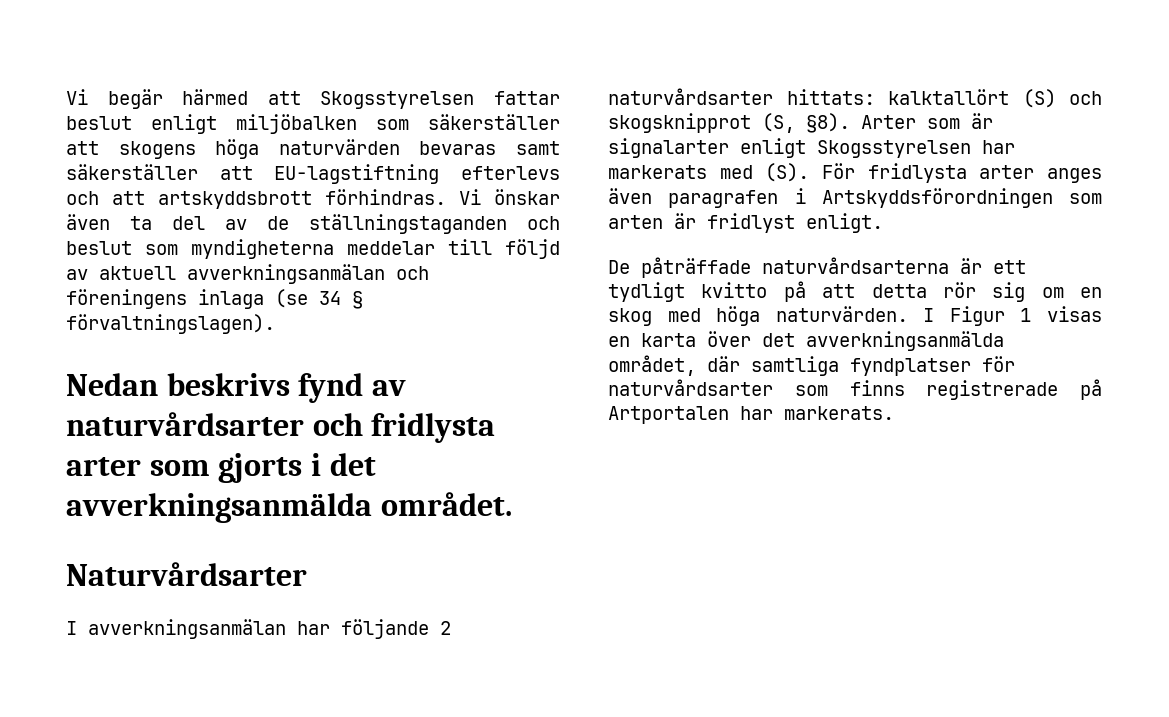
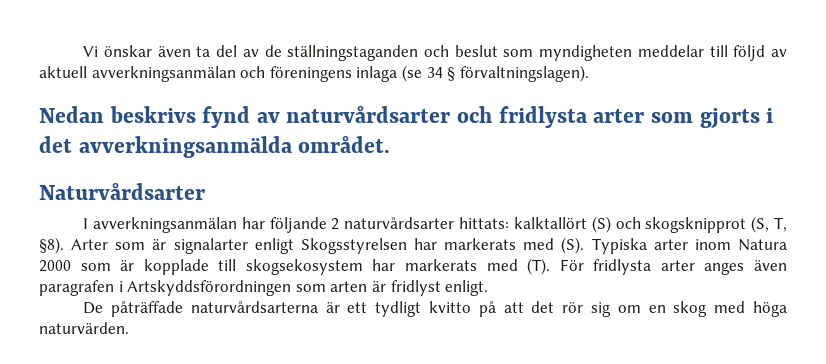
[66,89,560,109] [66,114,560,134] [66,139,560,159] [66,164,560,184] [66,189,481,209] Vi begär härmed att Skogsstyrelsen fattar beslut enligt miljöbalken som säkerställer att skogens höga naturvärden bevaras samt säkerställer att EU-lagstiftning efterlevs och att artskyddsbrott förhindras. Vi -> [83,46,99,57] Vi
[191,239,334,259] myndigheterna -> [539,45,633,61] myndigheten
(795, 123) none -> [774,217,788,232] T,
(810, 172) none -> [591,238,787,254] [39,258,551,275] Typiska arter inom Natura 2000 som är kopplade till skogsekosystem har markerats med (T).
[871,284,927,298] detta -> [531,301,555,313] det
[923,306,1102,326] [608,331,1004,351] [608,355,1015,376] [608,379,1102,400] [608,406,894,424] I Figur 1 visas en karta över det avverkningsanmälda området, där samtliga fyndplatser för naturvårdsarter som finns registrerade på Artportalen har markerats. -> (129, 328) none

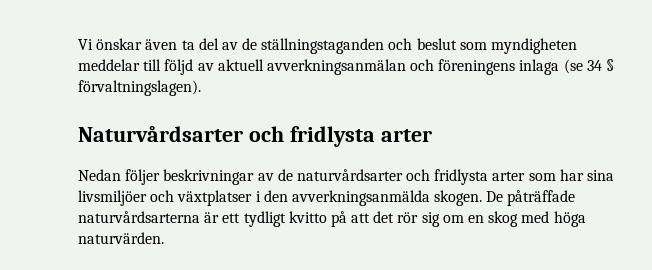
[39,106,280,128] Nedan beskrivs fynd av -> [78,125,432,147] [78,169,293,185] Naturvårdsarter och fridlysta arter // Nedan följer beskrivningar av de
[699,108,774,128] [39,135,391,158] [39,182,205,200] [83,216,788,233] [39,237,787,254] [39,258,787,275] [39,280,489,296] gjorts i det avverkningsanmälda området. // Naturvårdsarter // I avverkningsanmälan har följande 2 naturvårdsarter hittats: kalktallört (S) och skogsknipprot (S, T, §8). Arter som är signalarter enligt Skogsstyrelsen har markerats med (S). Typiska arter inom Natura 2000 som är kopplade till skogsekosystem har markerats med (T). För fridlysta arter anges även paragrafen i Artskyddsförordningen som arten är fridlyst enligt. // -> [559,169,615,181] [78,190,483,206] har sina livsmiljöer och växtplatser i den avverkningsanmälda skogen.

